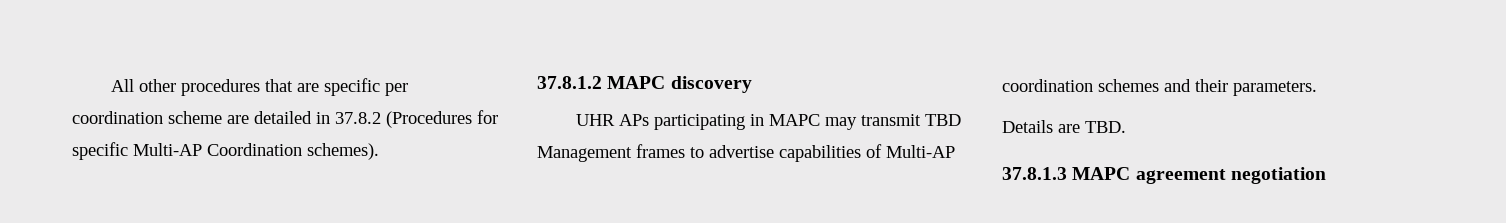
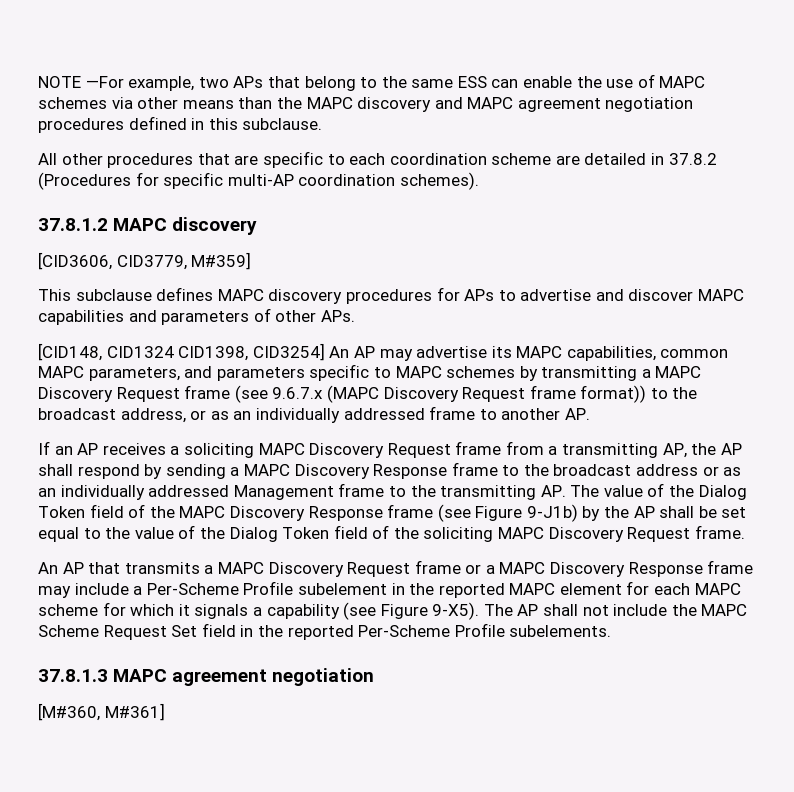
(111, 85) none -> [38,74,706,91] [38,97,694,112] [38,116,323,133] NOTE —For example, two APs that belong to the same ESS can enable the use of MAPC schemes via other means than the MAPC discovery and MAPC agreement negotiation procedures defined in this subclause. //
[385,83,409,96] per -> [327,153,386,165] to each
[133,143,302,156] Multi-AP Coordination -> [227,174,396,186] multi-AP coordination
[576,114,962,130] [537,144,955,162] [1002,79,1317,96] [1002,120,1126,133] UHR APs participating in MAPC may transmit TBD Management frames to advertise capabilities of Multi-AP coordination schemes and their parameters. // Details are TBD. -> [38,252,252,270] [38,287,745,304] [38,308,355,325] [38,343,729,361] [38,364,702,381] [38,385,698,403] [38,406,590,423] [38,441,742,458] [38,462,742,479] [38,483,747,500] [38,504,747,522] [38,525,745,542] [38,560,754,577] [38,581,741,598] [38,602,748,620] [38,623,612,640] [CID3606, CID3779, M#359] // This subclause defines MAPC discovery procedures for APs to advertise and discover MAPC capabilities and parameters of other APs. // [CID148, CID1324 CID1398, CID3254] An AP may advertise its MAPC capabilities, common MAPC parameters, and parameters specific to MAPC schemes by transmitting a MAPC Discovery Request frame (see 9.6.7.x (MAPC Discovery Request frame format)) to the broadcast address, or as an individually addressed frame to another AP. // If an AP receives a soliciting MAPC Discovery Request frame from a transmitting AP, the AP shall respond by sending a MAPC Discovery Response frame to the broadcast address or as an individually addressed Management frame to the transmitting AP. The value of the Dialog Token field of the MAPC Discovery Response frame (see Figure 9-J1b) by the AP shall be set equal to the value of the Dialog Token field of the soliciting MAPC Discovery Request frame. // An AP that transmits a MAPC Discovery Request frame or a MAPC Discovery Response frame may include a Per-Scheme Profile subelement in the reported MAPC element for each MAPC scheme for which it signals a capability (see Figure 9-X5). The AP shall not include the MAPC Scheme Request Set field in the reported Per-Scheme Profile subelements.
(1326, 175) none -> [38,703,165,721] // [M#360, M#361]

